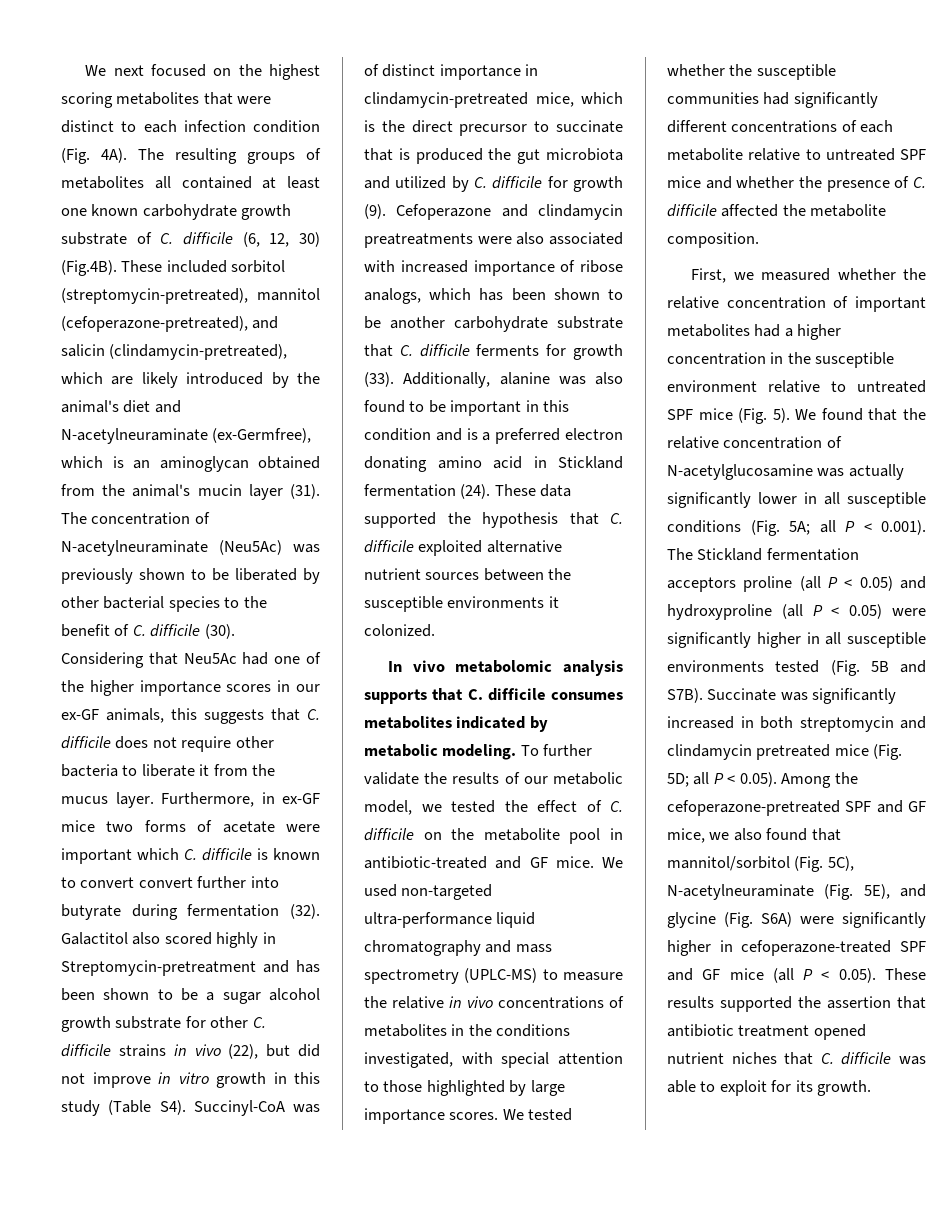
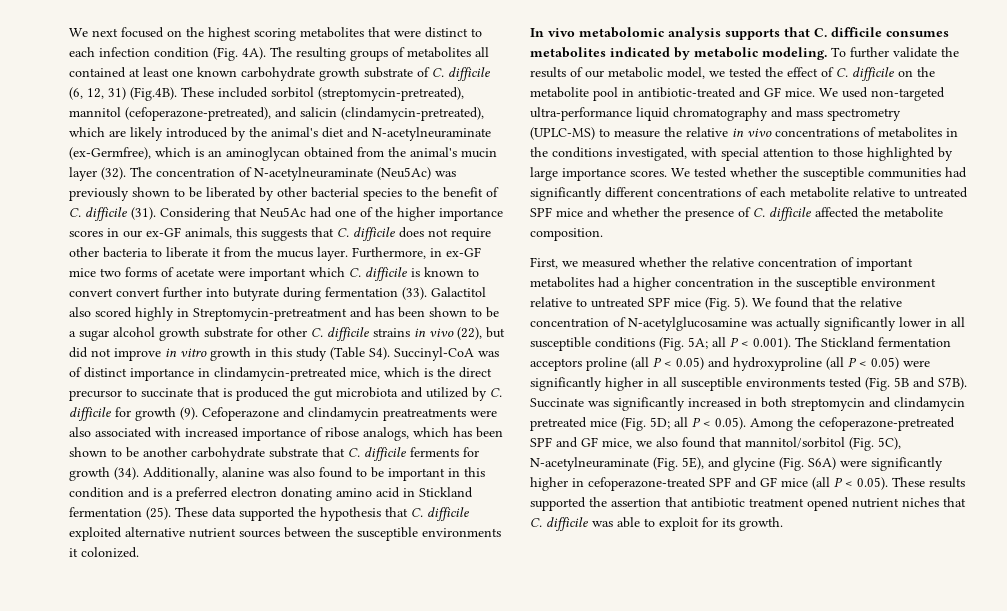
[299,232,320,247] 30) -> [108,87,126,100] 31)
[290,484,321,499] (31). -> [101,167,126,180] (32).
[204,624,235,639] (30). -> [131,207,156,220] (31).
[290,904,320,919] (32). -> [402,287,427,300] (33).
[364,372,394,387] (33). -> [114,467,139,480] (34).
[460,484,491,499] (24). -> [146,507,171,520] (25).

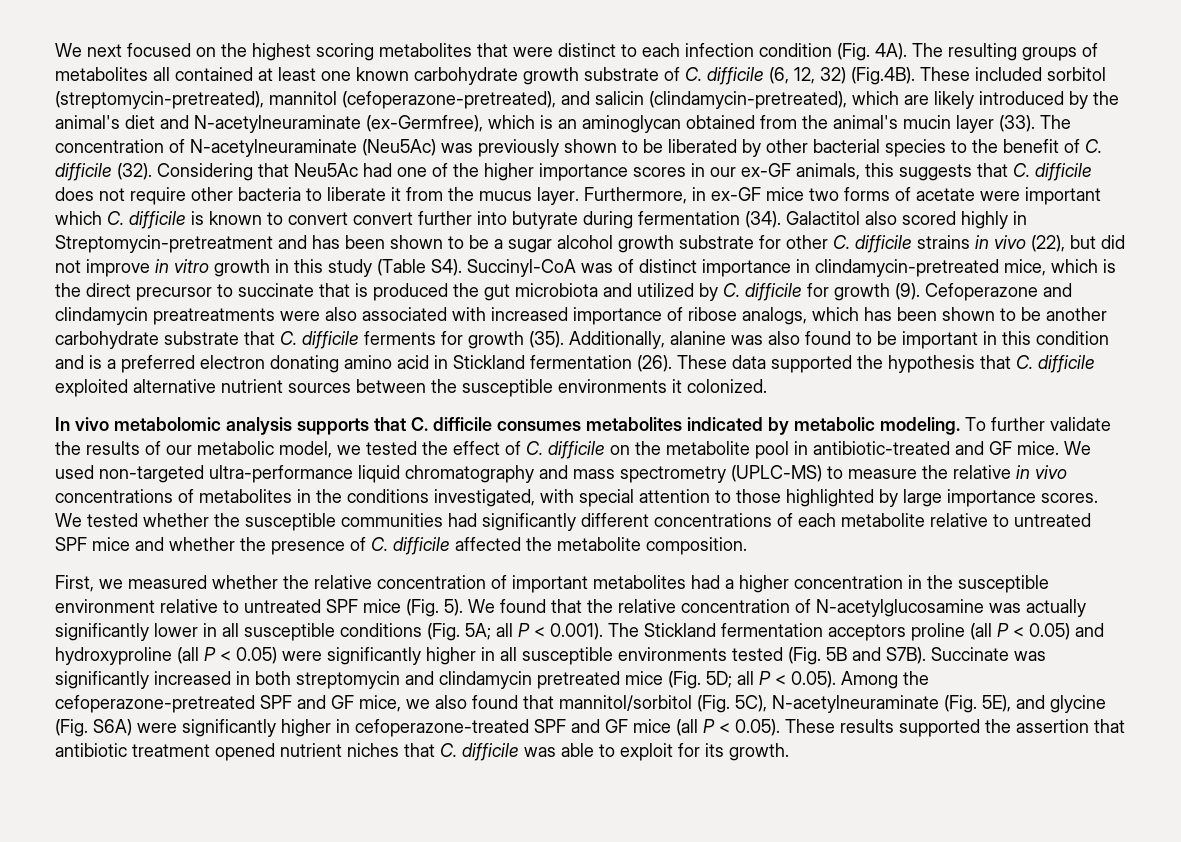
[108,87,126,100] 31) -> [820,67,846,84] 32)
[101,167,126,180] (32). -> [999,115,1035,132] (33).
[131,207,156,220] (31). -> [117,163,152,180] (32).
[402,287,427,300] (33). -> [745,211,781,228] (34).
[114,467,139,480] (34). -> [529,331,564,348] (35).
[146,507,171,520] (25). -> [637,355,672,372] (26).

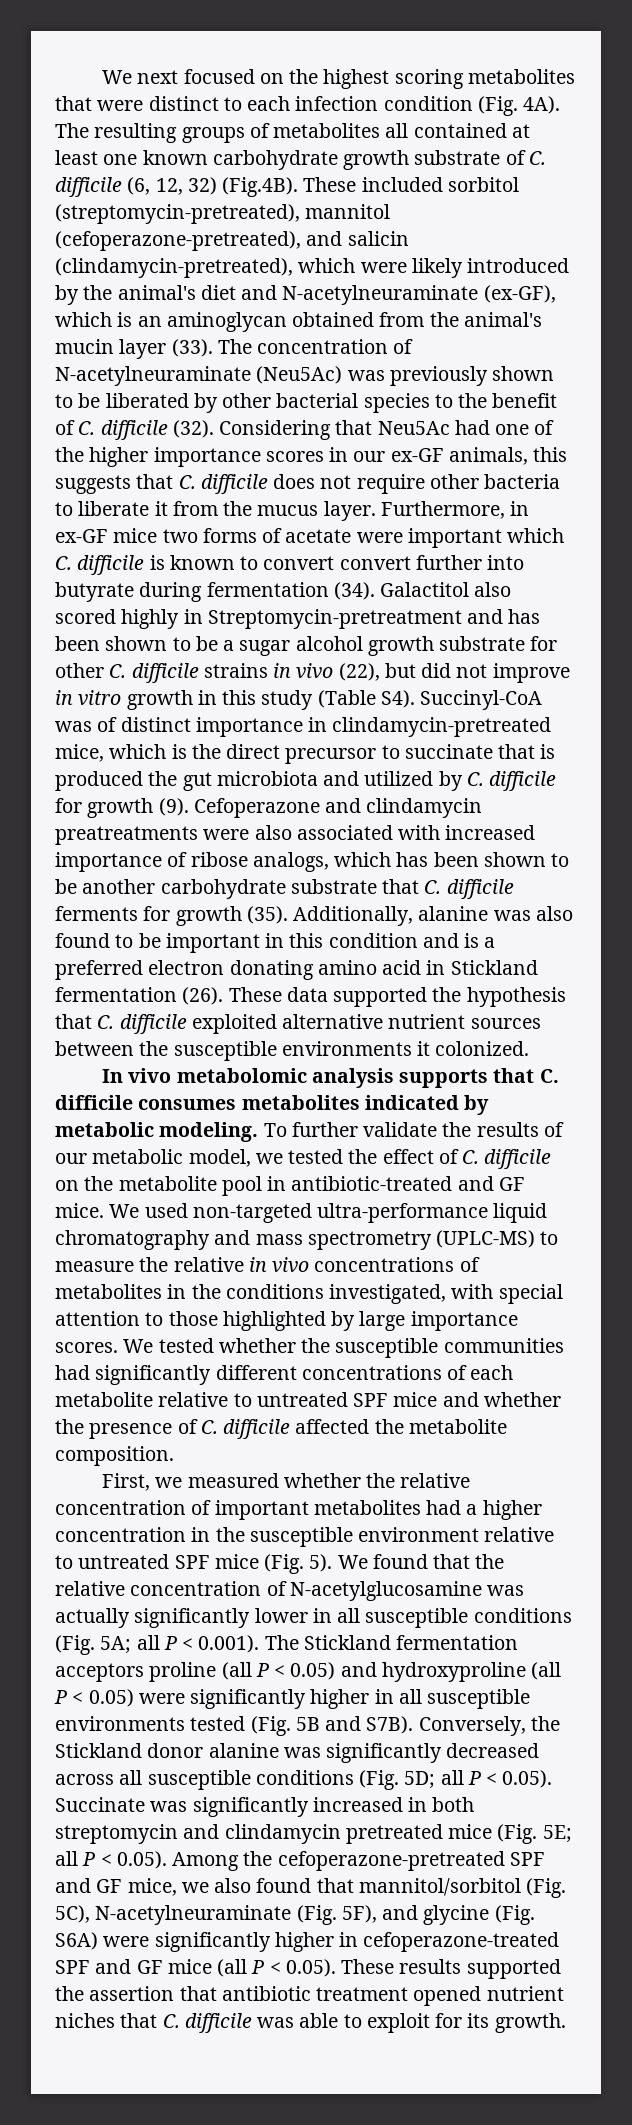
[904,95,929,105] are -> [360,262,407,273] were
[366,115,483,132] (ex-Germfree), -> [483,285,556,303] (ex-GF),
(926, 655) none -> [418,1716,560,1736] [55,1743,540,1763] [55,1770,553,1790] Conversely, the Stickland donor alanine was significantly decreased across all susceptible conditions (Fig. 5D; all P < 0.05).
[706,671,732,688] 5D; -> [542,1825,572,1843] 5E;
[982,695,1011,712] 5E), -> [341,1905,377,1923] 5F),

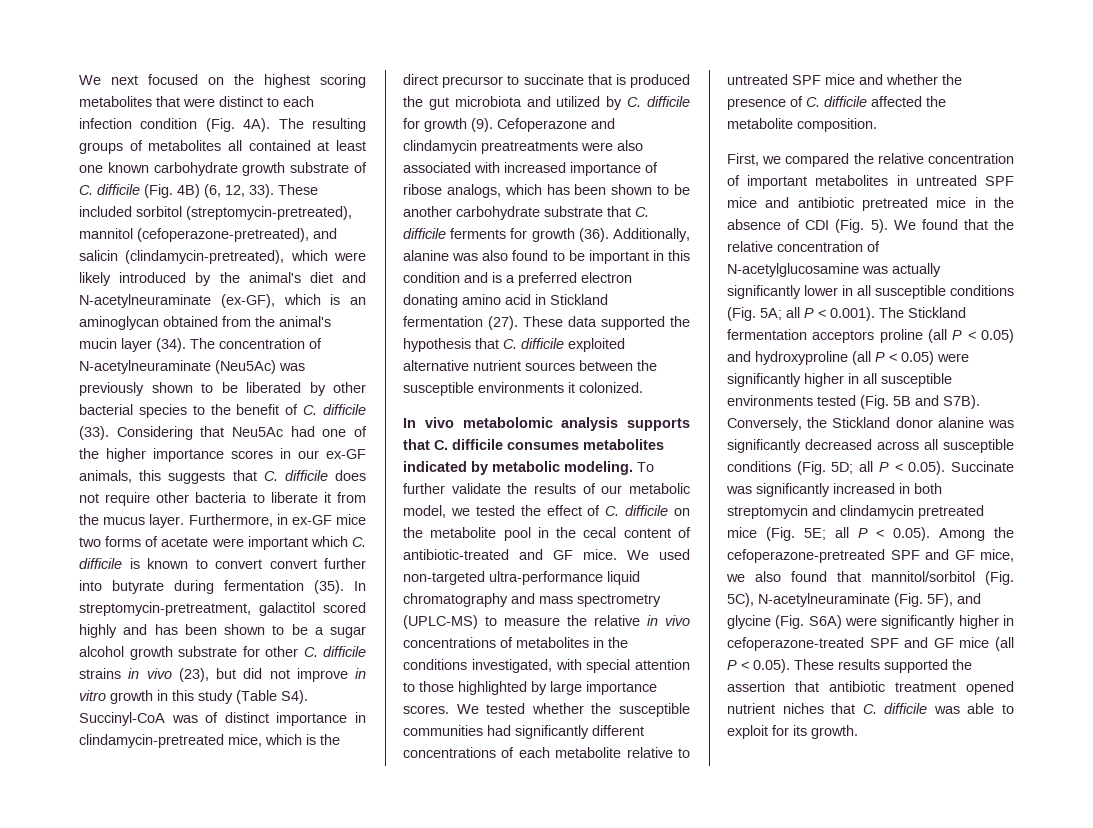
[127,177,299,197] (6, 12, 32) (Fig.4B). -> [144,184,274,198] (Fig. 4B) (6, 12, 33).
[171,339,213,357] (33). -> [156,338,186,352] (34).
[172,420,214,438] (32). -> [79,426,109,440] (33).
[333,582,512,600] [55,609,462,629] (34). Galactitol also scored highly in Streptomycin-pretreatment -> [314,580,366,594] [79,602,366,616] [79,624,117,638] (35). In streptomycin-pretreatment, galactitol scored highly
[338,663,380,681] (22), -> [178,668,209,682] (23),
[246,906,288,924] (35). -> [578,228,609,242] (36).
[182,987,224,1005] (26). -> [488,316,518,330] (27).
(287, 1183) none -> [556,527,691,538] the cecal content of
[187,1473,361,1488] measured whether -> [785,153,850,167] compared
[426,1500,542,1520] [55,1527,555,1547] [55,1554,259,1569] had a higher concentration in the susceptible environment relative to untreated SPF mice -> [896,175,1014,186] [727,197,1014,211] [727,219,830,230] in untreated SPF mice and antibiotic pretreated mice in the absence of CDI

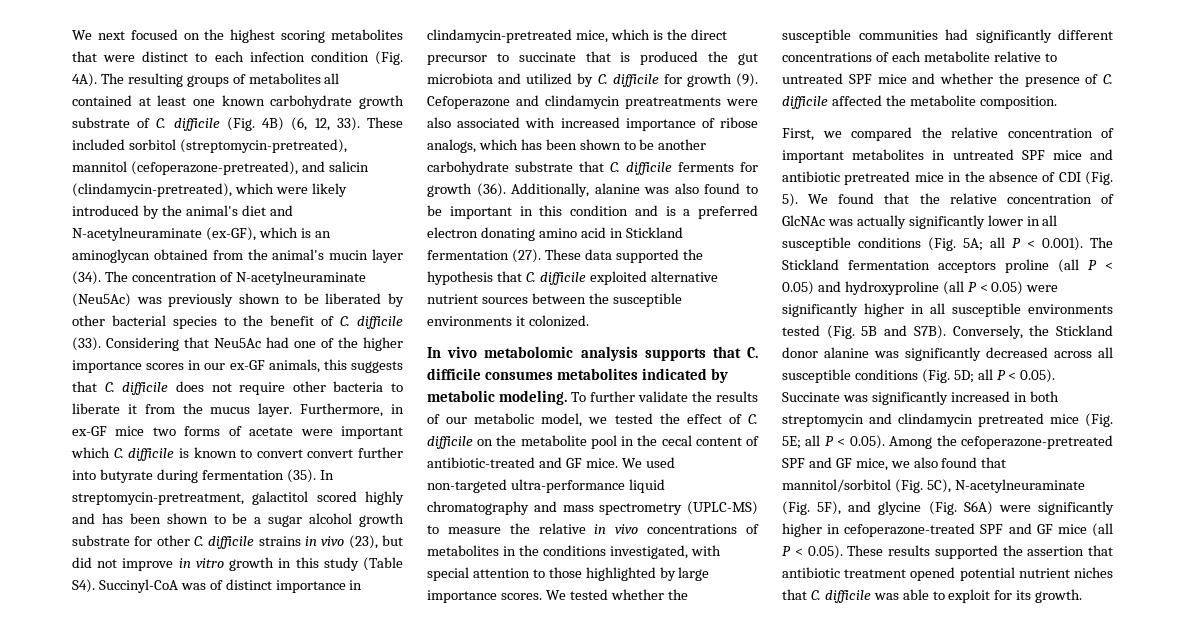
[727,263,859,277] N-acetylglucosamine -> [782,215,825,226] GlcNAc
(1014, 688) none -> [959,567,1015,581] potential

